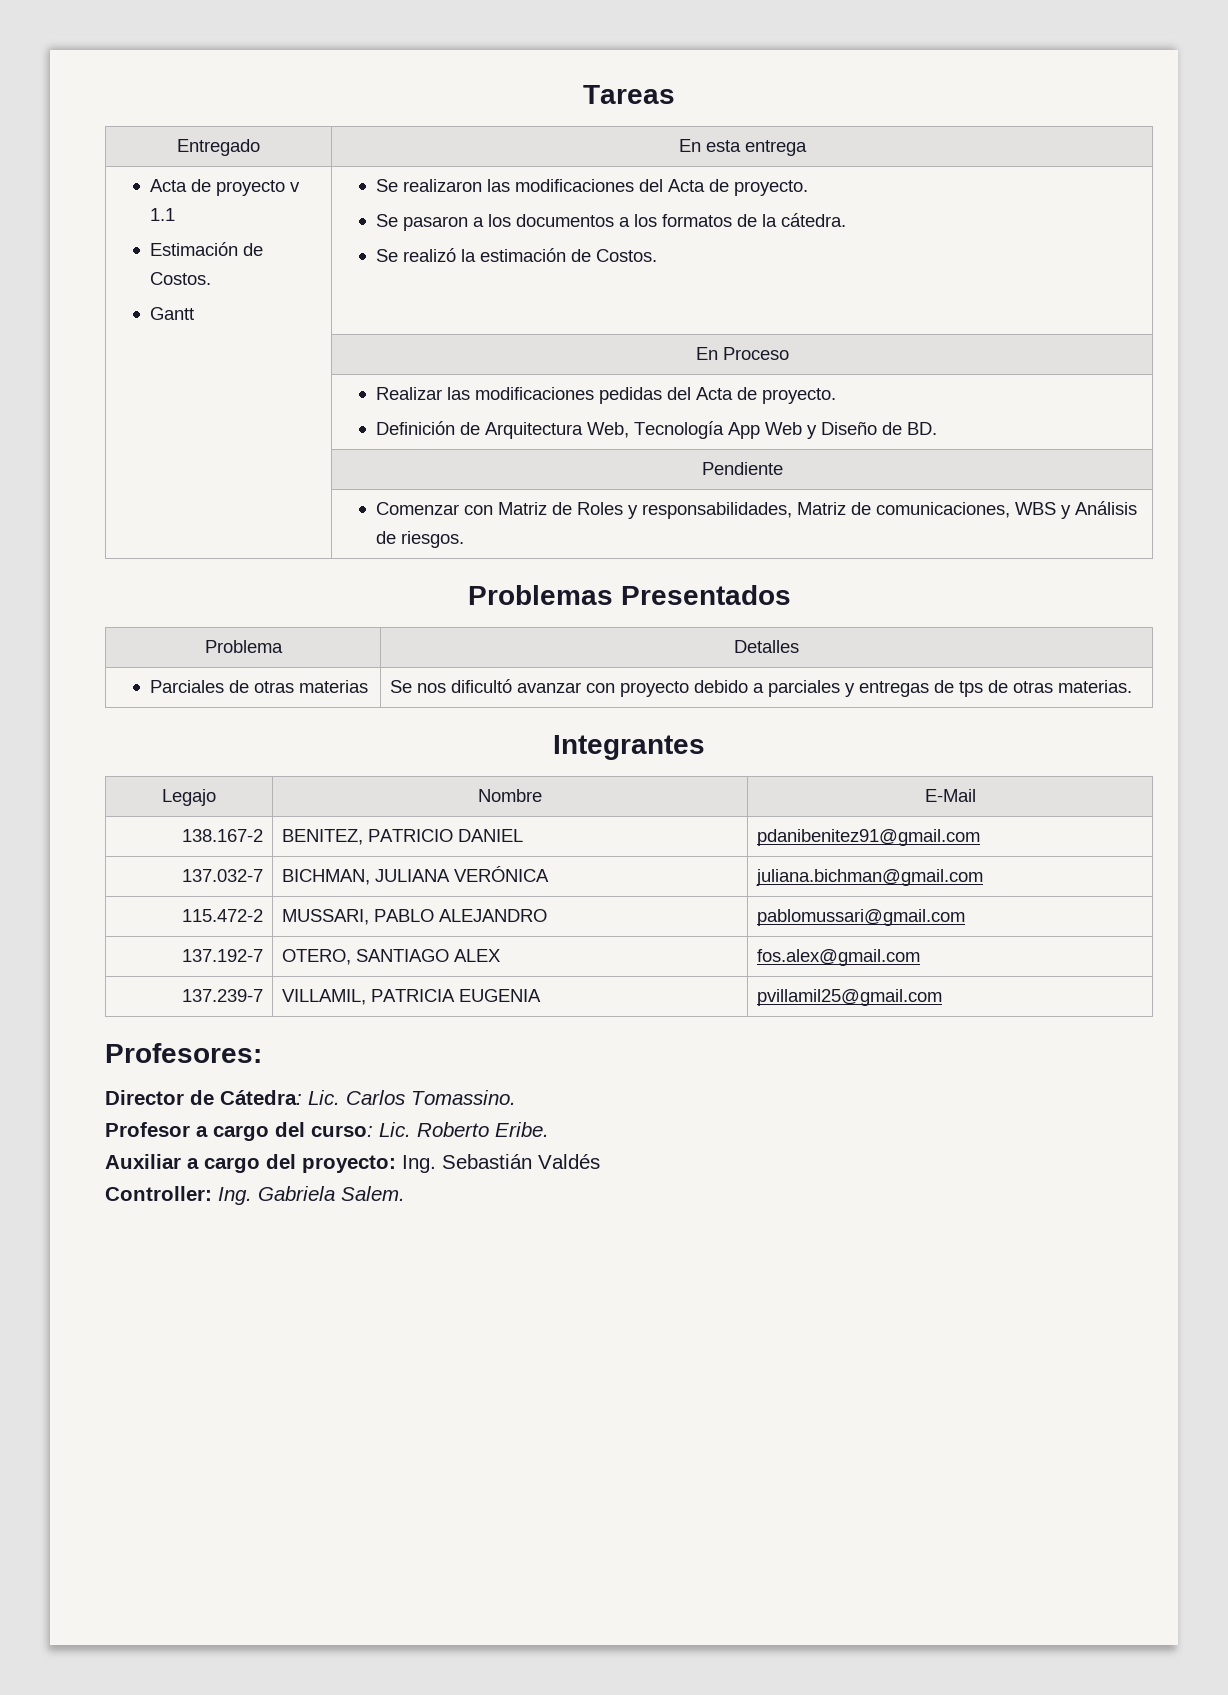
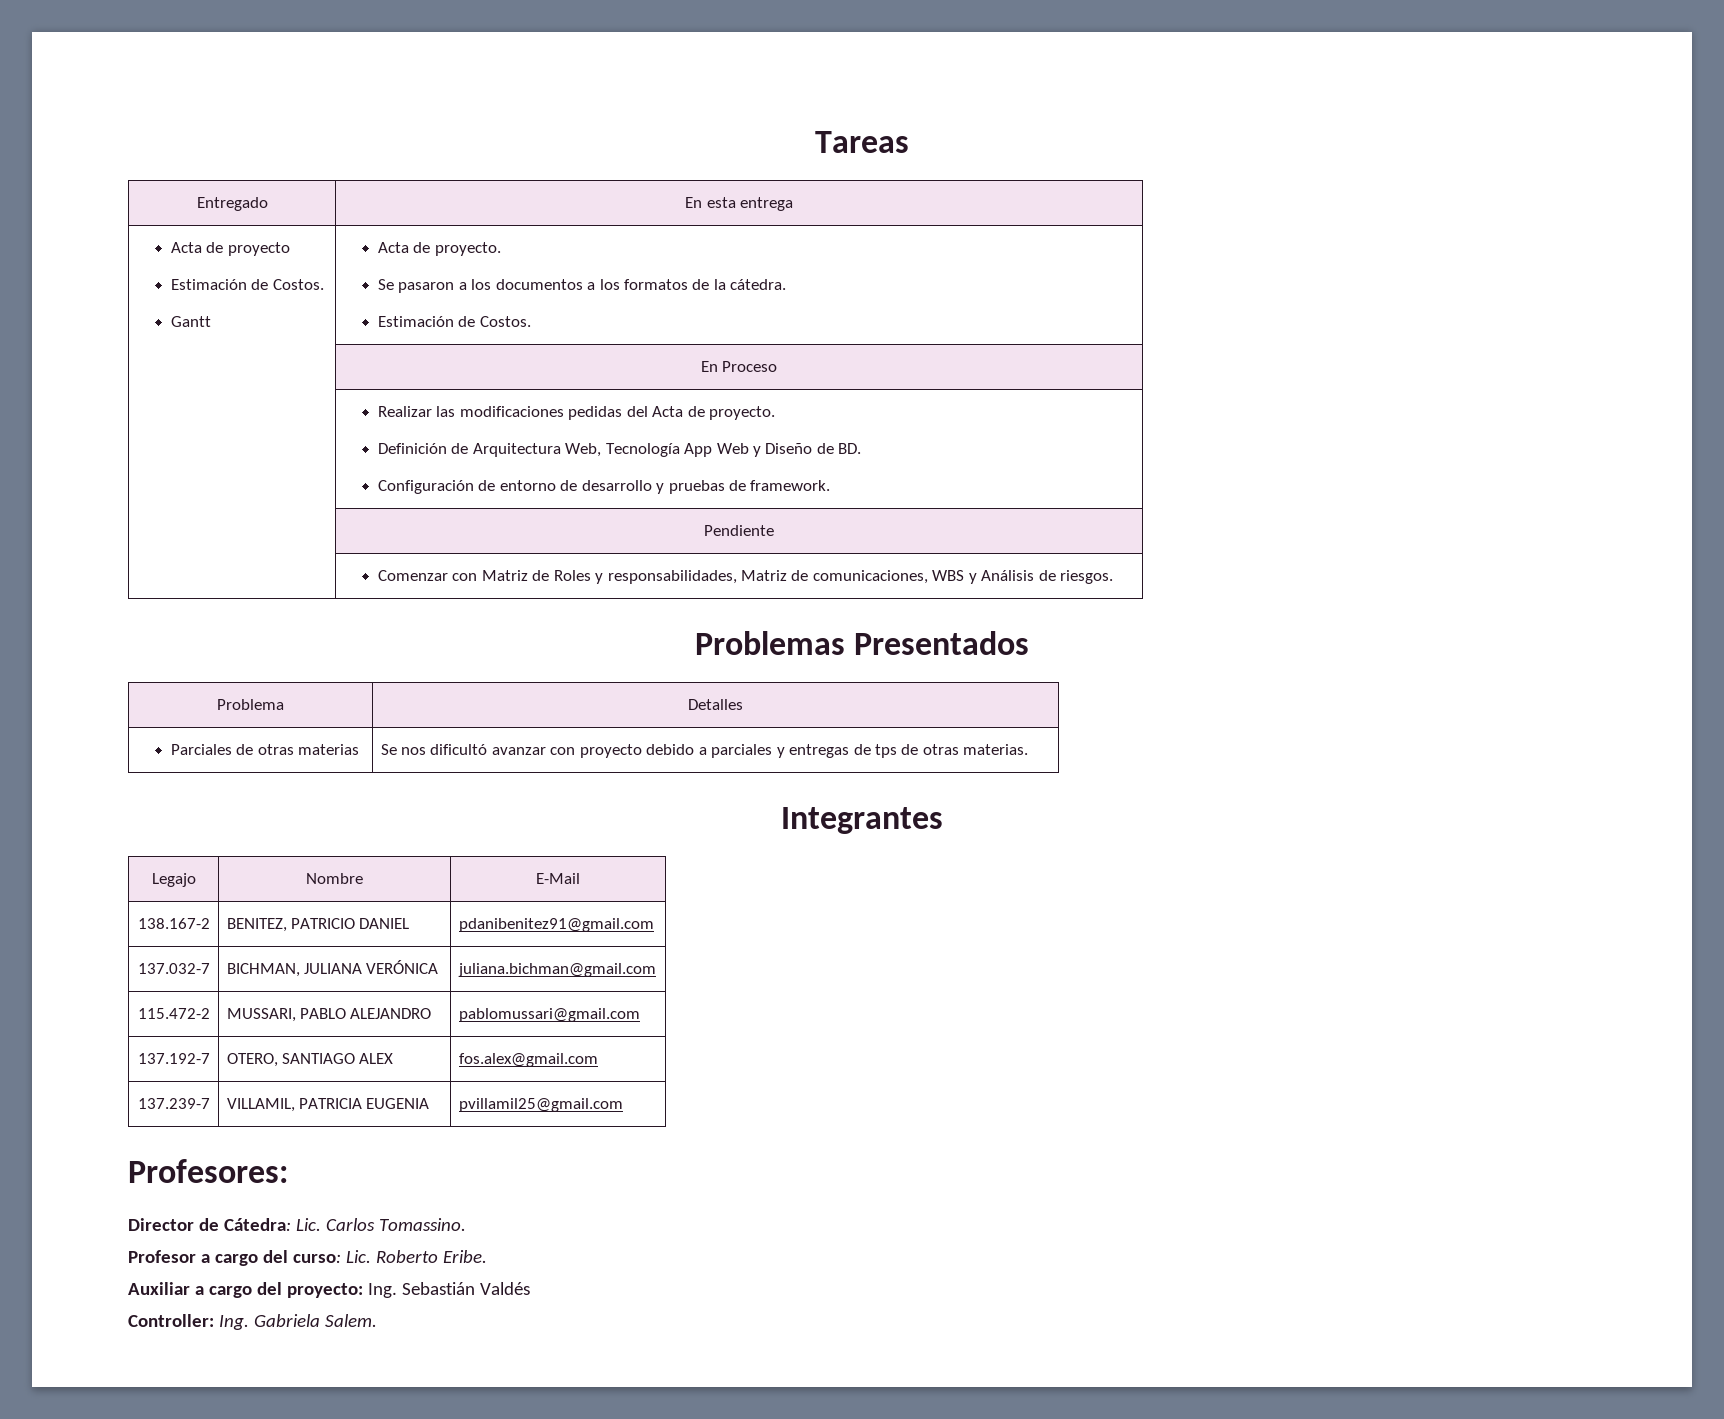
[289,182,300,192] [149,208,175,221] v 1.1 -> (290, 249) none
[375,179,663,192] Se realizaron las modificaciones del -> (211, 321) none
[375,248,566,262] Se realizó la estimación -> [377,316,454,327] Estimación
(937, 428) none -> [377,480,831,494] // Configuración de entorno de desarrollo y pruebas de framework.

